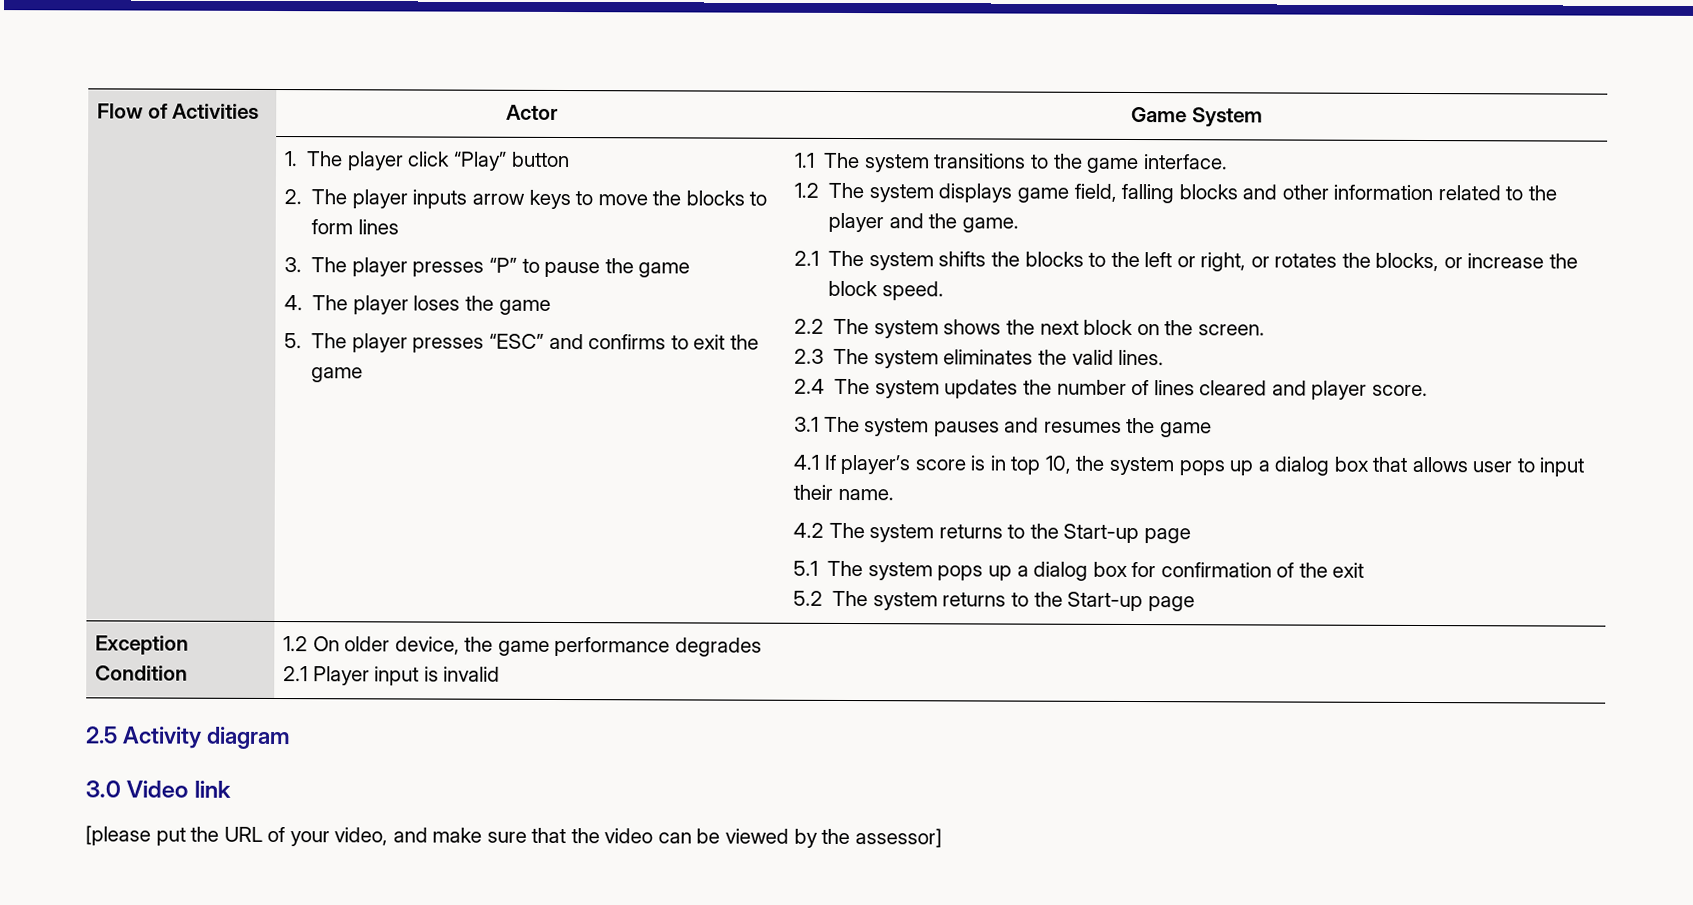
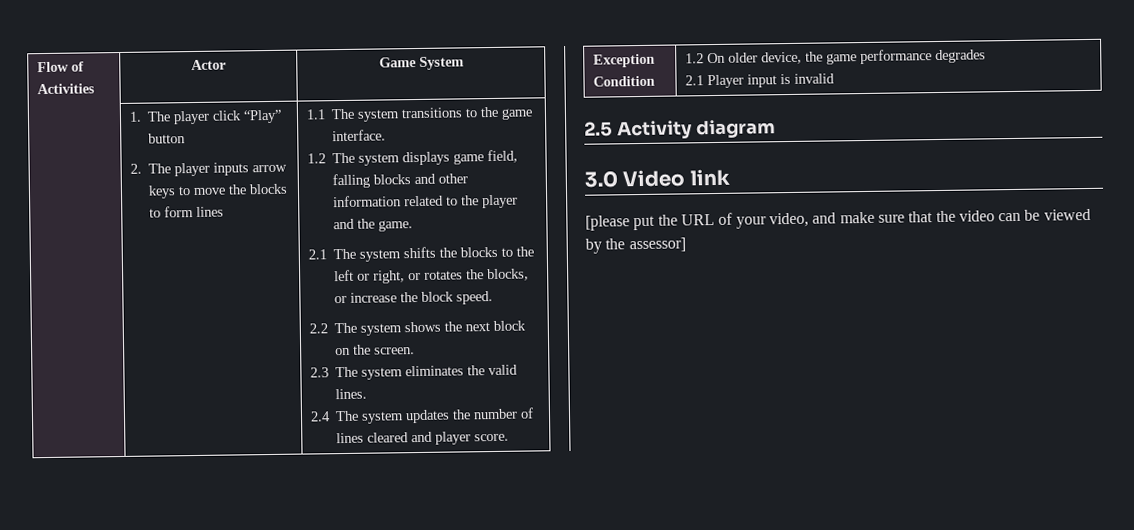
[284,257,691,278] [284,295,551,315] [284,333,759,353] [311,367,364,383] // 3. The player presses “P” to pause the game // 4. The player loses the game // 5. The player presses “ESC” and confirms to exit the game -> (224, 211) none
[794,416,1212,438] [793,454,1585,477] [793,484,894,501] [793,522,1191,544] [793,560,1365,581] [793,590,1195,612] // 3.1 The system pauses and resumes the game // 4.1 If player’s score is in top 10, the system pops up a dialog box that allows user to input their name. // 4.2 The system returns to the Start-up page // 5.1 The system pops up a dialog box for confirmation of the exit // 5.2 The system returns to the Start-up page -> (509, 437) none

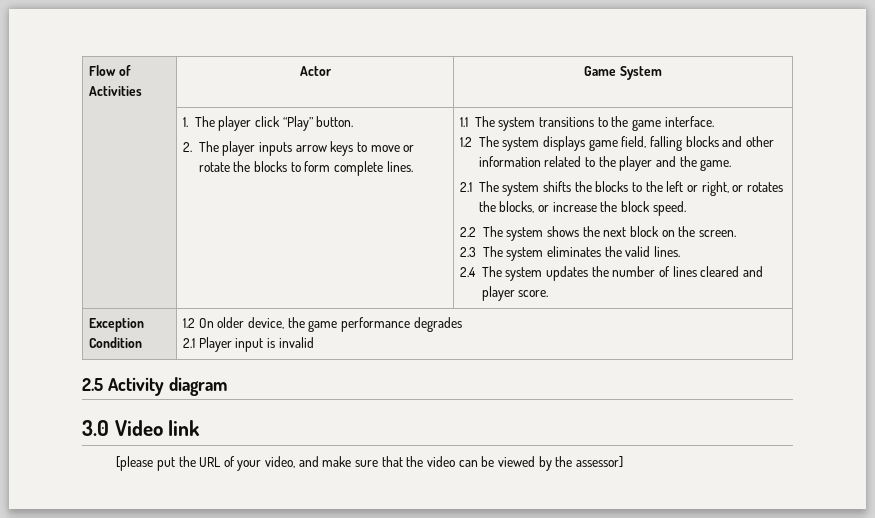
[147,133,186,144] button -> [316,116,354,127] button.
(226, 191) none -> [403,145,415,152] [198,162,230,172] or rotate
[195,206,224,217] lines -> [334,161,413,176] complete lines.

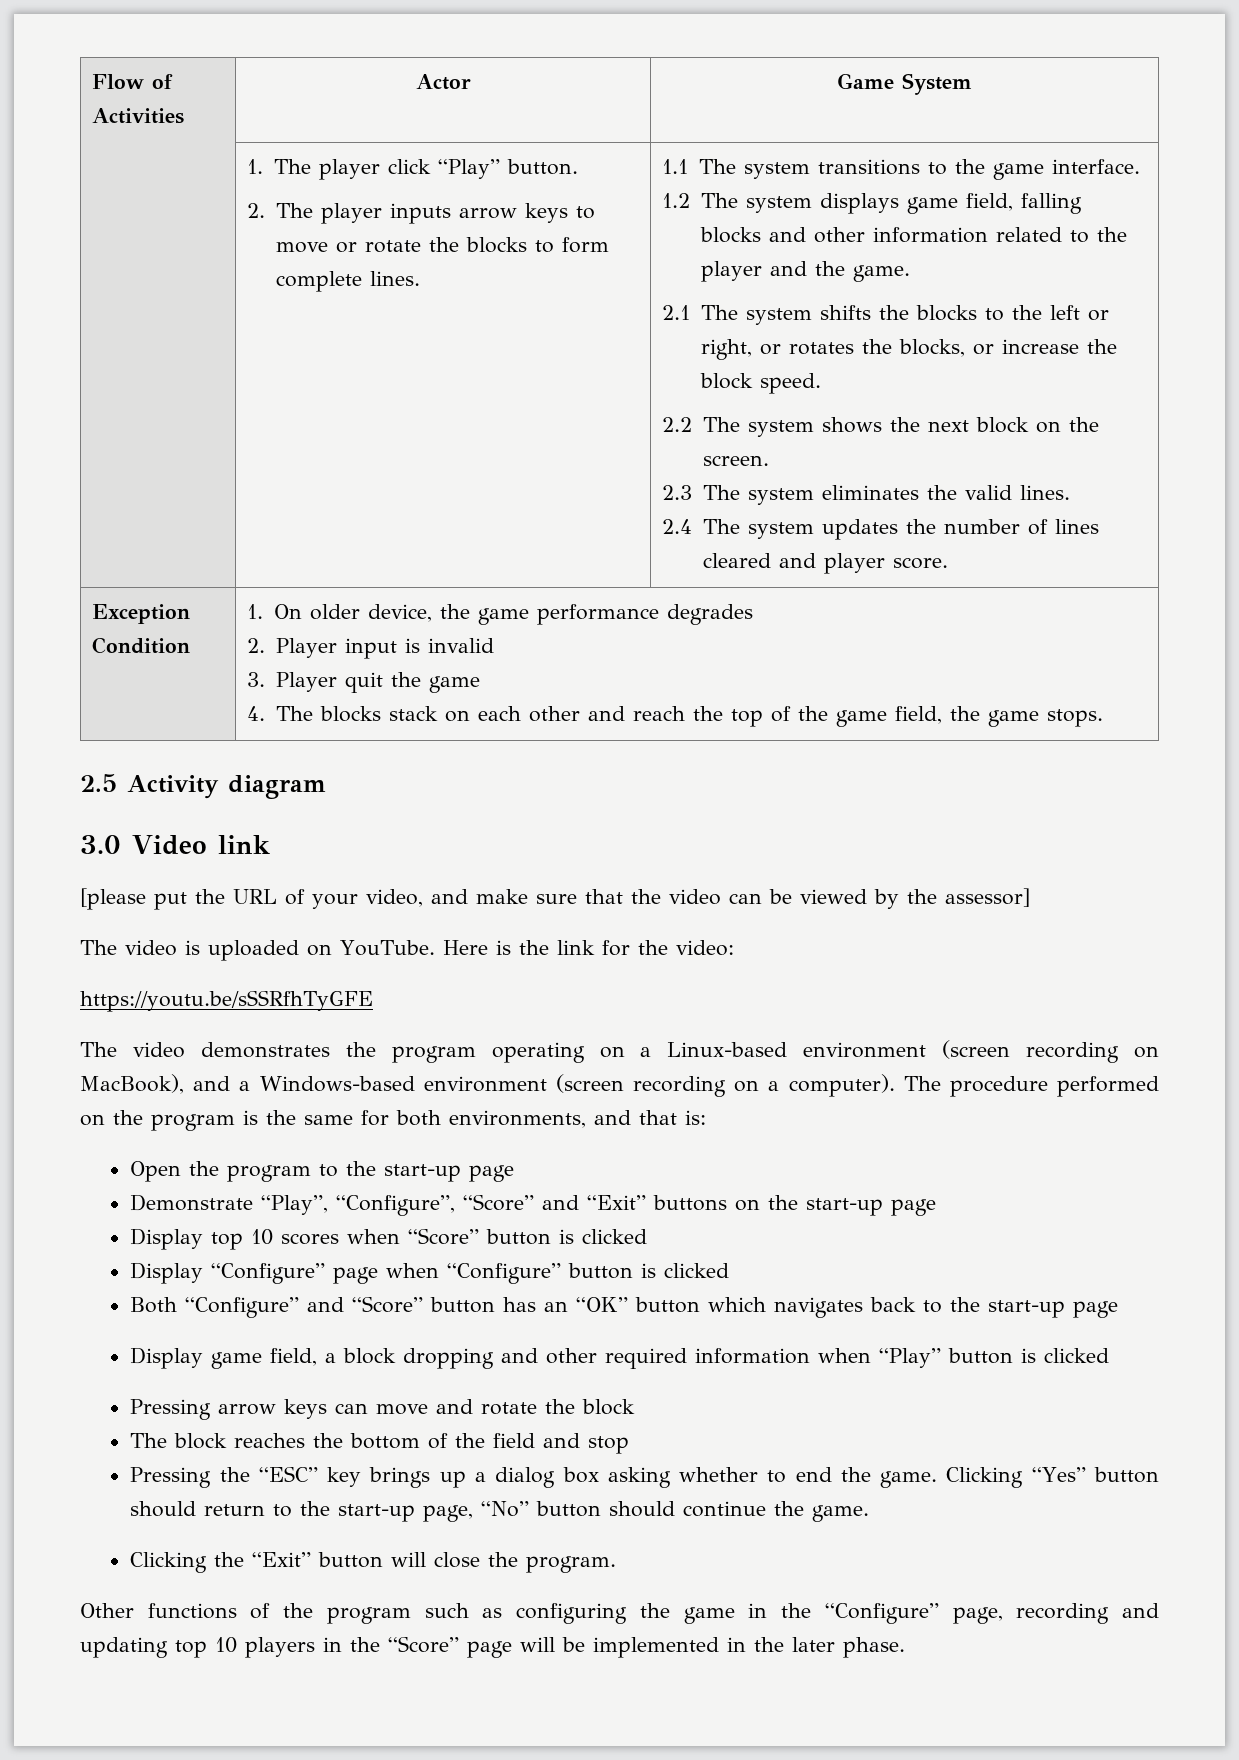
[183,318,196,328] 1.2 -> [246,604,263,619] 1.
[183,338,196,348] 2.1 -> [246,638,265,653] 2.
(314, 342) none -> [246,672,480,693] [246,706,1103,727] // 3. Player quit the game // 4. The blocks stack on each other and reach the top of the game field, the game stops.
(623, 462) none -> [80,940,734,961] [80,990,373,1012] [80,1040,1159,1063] [80,1074,1159,1097] [80,1110,706,1131] [130,1161,515,1182] [130,1194,937,1216] [130,1228,648,1250] [130,1262,730,1284] [130,1296,1119,1318] [130,1347,1110,1369] [130,1399,636,1420] [130,1433,630,1454] [130,1466,1159,1488] [130,1501,870,1522] [130,1552,617,1573] [80,1603,1160,1624] [80,1636,905,1658] // The video is uploaded on YouTube. Here is the link for the video: // https://youtu.be/sSSRfhTyGFE // The video demonstrates the program operating on a Linux-based environment (screen recording on MacBook), and a Windows-based environment (screen recording on a computer). The procedure performed on the program is the same for both environments, and that is: // Open the program to the start-up page // Demonstrate “Play”, “Configure”, “Score” and “Exit” buttons on the start-up page // Display top 10 scores when “Score” button is clicked // Display “Configure” page when “Configure” button is clicked // Both “Configure” and “Score” button has an “OK” button which navigates back to the start-up page // Display game field, a block dropping and other required information when “Play” button is clicked // Pressing arrow keys can move and rotate the block // The block reaches the bottom of the field and stop // Pressing the “ESC” key brings up a dialog box asking whether to end the game. Clicking “Yes” button should return to the start-up page, “No” button should continue the game. // Clicking the “Exit” button will close the program. // Other functions of the program such as configuring the game in the “Configure” page, recording and updating top 10 players in the “Score” page will be implemented in the later phase.

